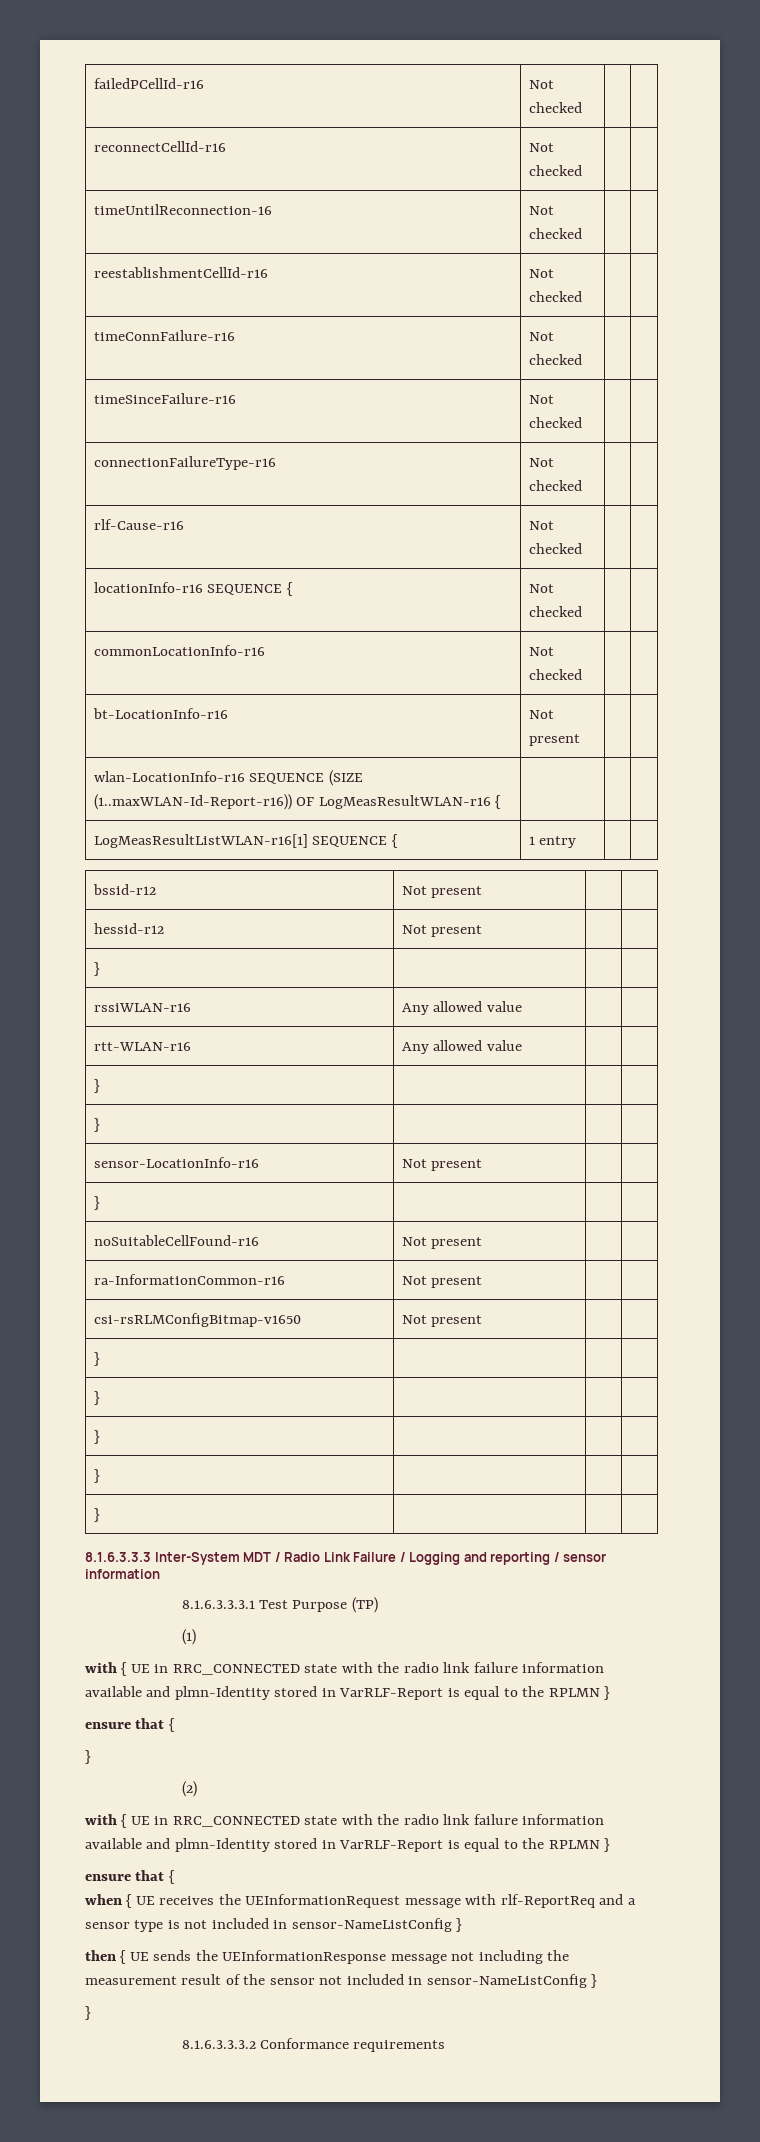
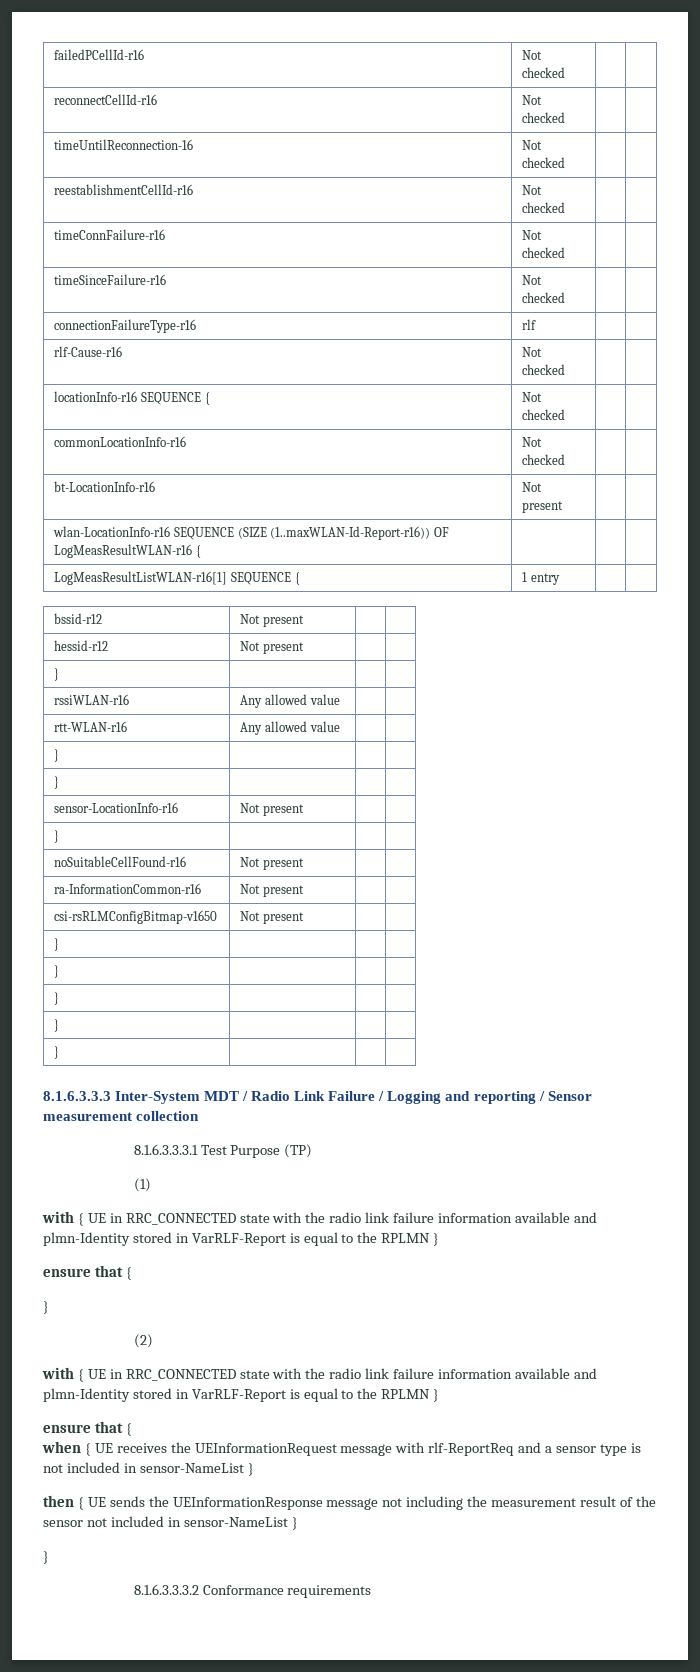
[528,458,554,467] [528,480,582,491] Not checked -> [522,319,537,330] rlf
[563,1553,607,1562] [85,1569,160,1579] sensor information -> [547,1091,592,1101] [43,1111,200,1121] Sensor measurement collection
[291,1918,452,1932] sensor-NameListConfig -> [139,1463,244,1473] sensor-NameList
[426,1974,587,1988] sensor-NameListConfig -> [183,1517,288,1527] sensor-NameList

